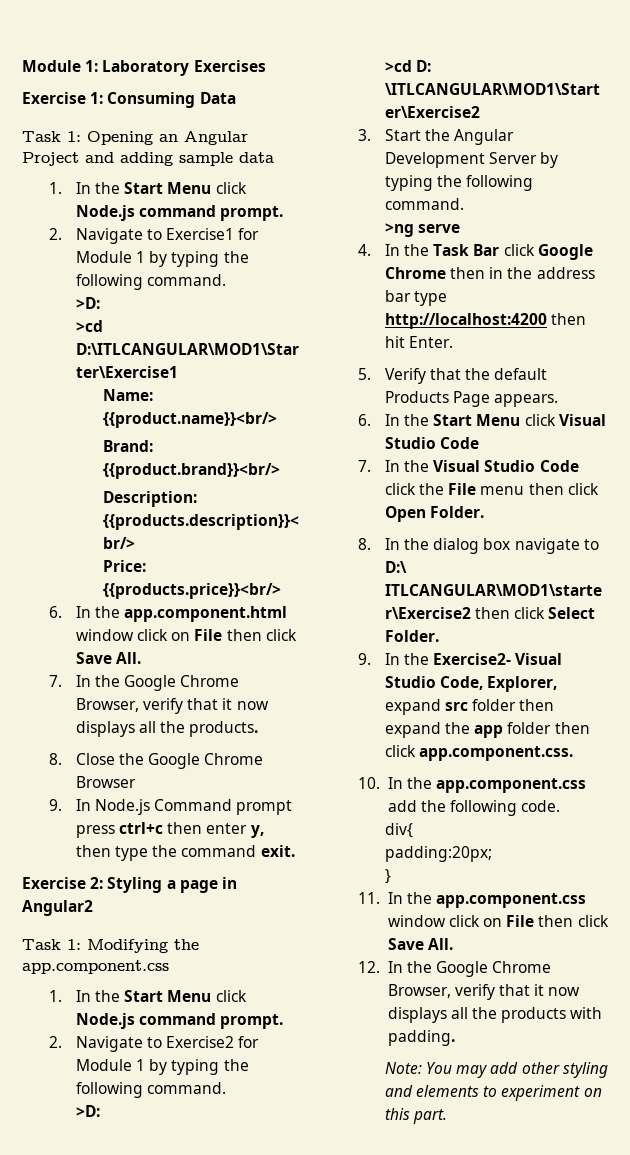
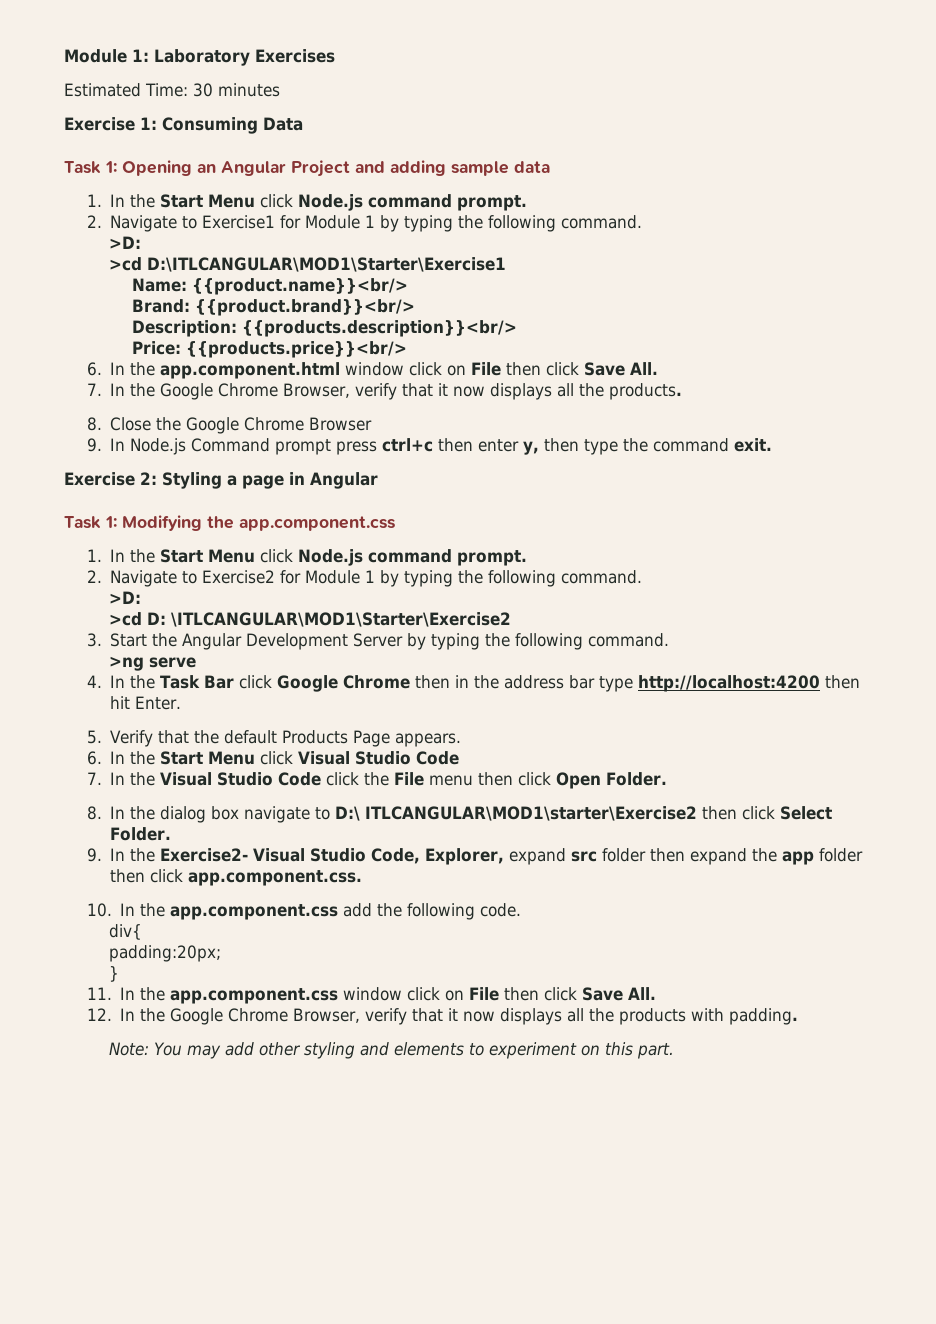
(266, 66) none -> [64,83,280,97] // Estimated Time: 30 minutes
[22,900,93,916] Angular2 -> [310,472,378,489] Angular

